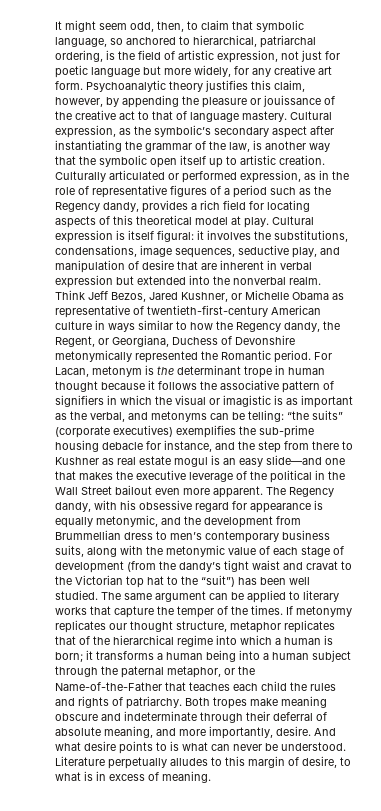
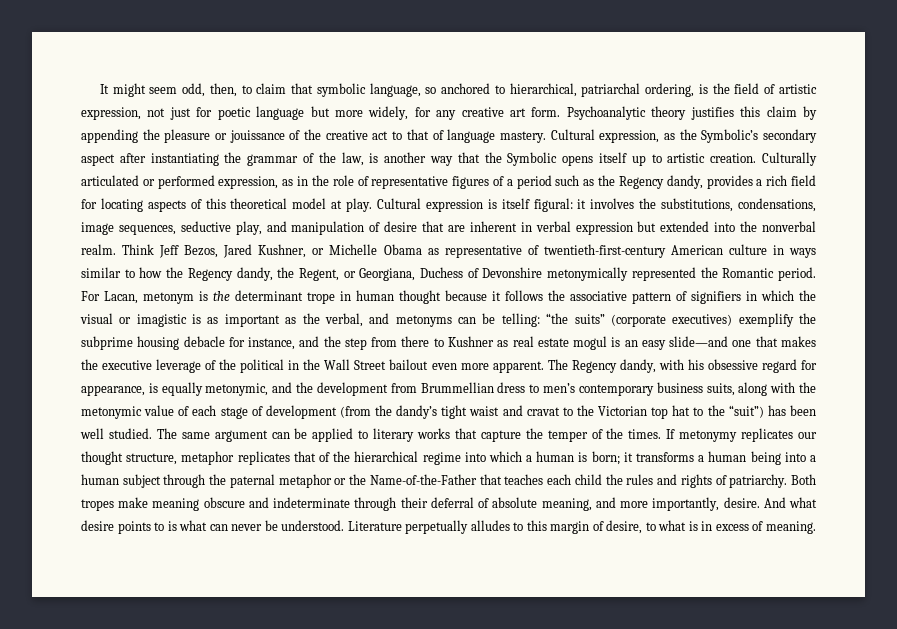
[274,80,305,92] [55,97,103,107] claim, however, -> [766,106,797,117] claim
[154,125,211,137] symbolic’s -> [701,129,759,143] Symbolic’s
[99,155,177,168] symbolic open -> [507,152,594,166] Symbolic opens
[176,425,314,438] exemplifies the sub-prime -> [738,313,816,327] [81,336,133,350] exemplify the subprime
[250,503,311,513] appearance -> [81,385,145,396] appearance,
[167,666,221,678] metaphor, -> [278,474,332,488] metaphor

